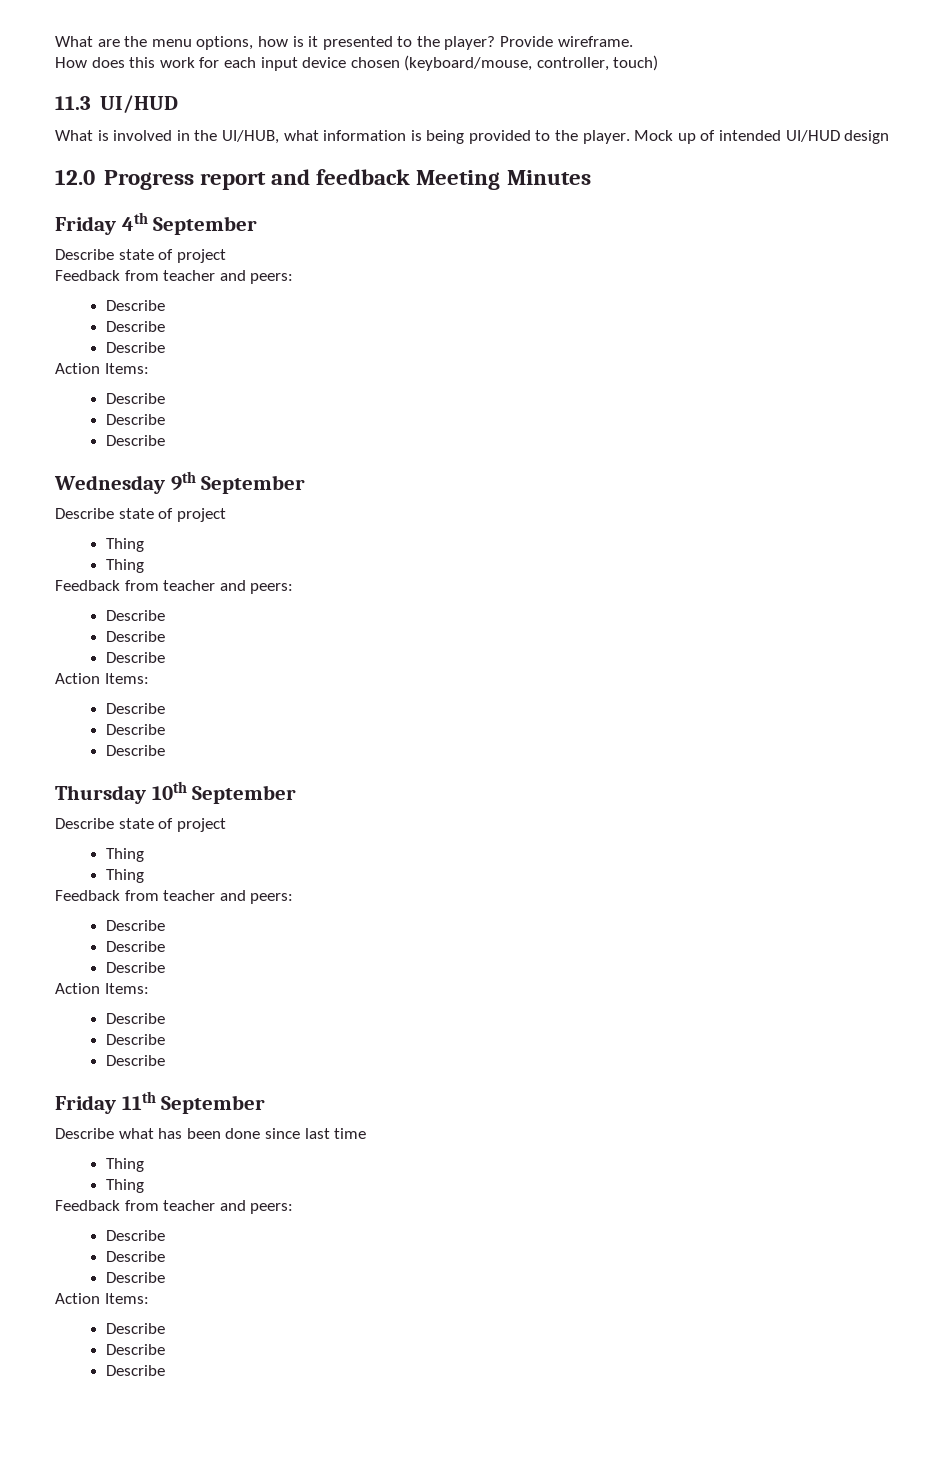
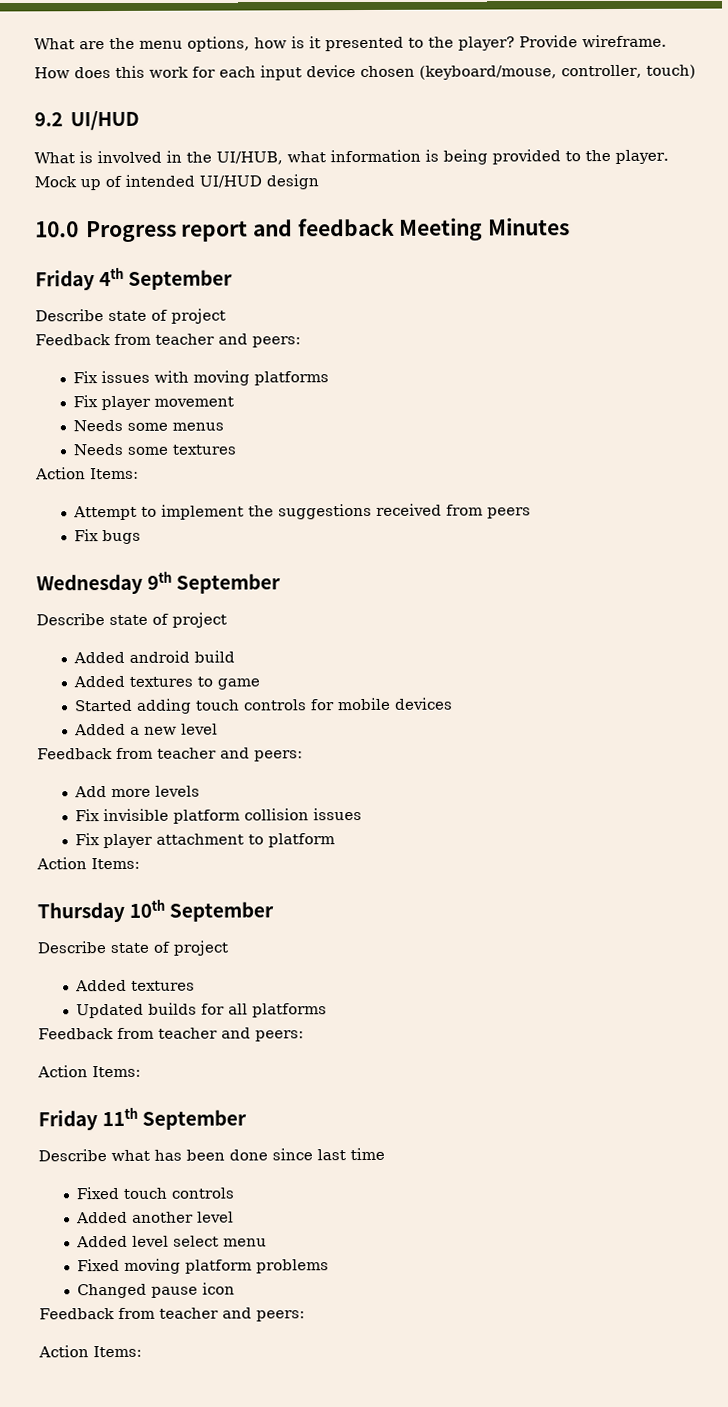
[55,96,91,110] 11.3 -> [34,112,63,127] 9.2
[55,169,95,185] 12.0 -> [35,221,79,238] 10.0
[105,300,165,311] [105,321,165,332] [105,342,165,353] [55,363,149,374] [105,393,165,404] [105,414,165,425] [105,435,165,446] Describe // Describe // Describe // Action Items: // Describe // Describe // Describe -> [73,370,330,386] [73,395,235,411] [73,419,225,432] [73,443,237,456] [35,467,139,480] [73,503,532,521] [74,529,142,545] Fix issues with moving platforms // Fix player movement // Needs some menus // Needs some textures // Action Items: // Attempt to implement the suggestions received from peers // Fix bugs
[105,538,144,552] [105,559,144,573] [55,580,294,594] [105,610,165,621] [105,631,165,642] [105,652,165,663] [55,673,149,684] [105,703,165,714] [105,724,165,735] [105,745,165,756] Thing // Thing // Feedback from teacher and peers: // Describe // Describe // Describe // Action Items: // Describe // Describe // Describe -> [73,650,236,664] [73,675,261,690] [74,697,454,714] [74,723,219,736] [37,747,303,762] [74,785,201,798] [75,808,363,824] [75,833,336,849] [36,857,140,870] Added android build // Added textures to game // Started adding touch controls for mobile devices // Added a new level // Feedback from teacher and peers: // Add more levels // Fix invisible platform collision issues // Fix player attachment to platform // Action Items:
[105,848,144,862] [105,869,144,883] [55,890,294,904] [105,920,165,931] [105,941,165,952] [105,962,165,973] [55,983,149,994] [105,1013,165,1024] [105,1034,165,1045] [105,1055,165,1066] Thing // Thing // Feedback from teacher and peers: // Describe // Describe // Describe // Action Items: // Describe // Describe // Describe -> [75,979,196,992] [76,1002,328,1019] [38,1027,304,1042] [37,1065,141,1078] Added textures // Updated builds for all platforms // Feedback from teacher and peers: // Action Items:
[105,1158,144,1172] [105,1179,144,1193] [55,1200,294,1214] [105,1230,165,1241] [105,1251,165,1262] [105,1272,165,1283] [55,1293,149,1304] [105,1323,165,1334] [105,1344,165,1355] [105,1365,165,1376] Thing // Thing // Feedback from teacher and peers: // Describe // Describe // Describe // Action Items: // Describe // Describe // Describe -> [76,1186,235,1200] [76,1211,235,1224] [76,1235,268,1248] [77,1258,330,1274] [77,1282,236,1299] [39,1307,305,1322] [38,1345,142,1358] Fixed touch controls // Added another level // Added level select menu // Fixed moving platform problems // Changed pause icon // Feedback from teacher and peers: // Action Items:

